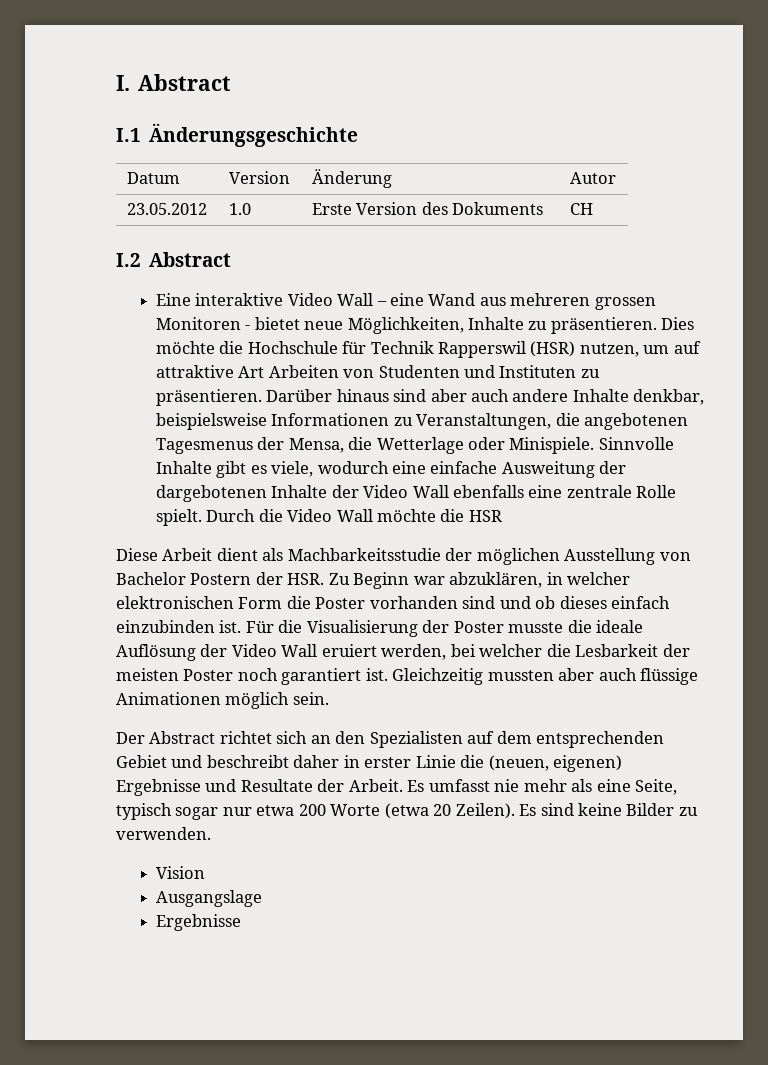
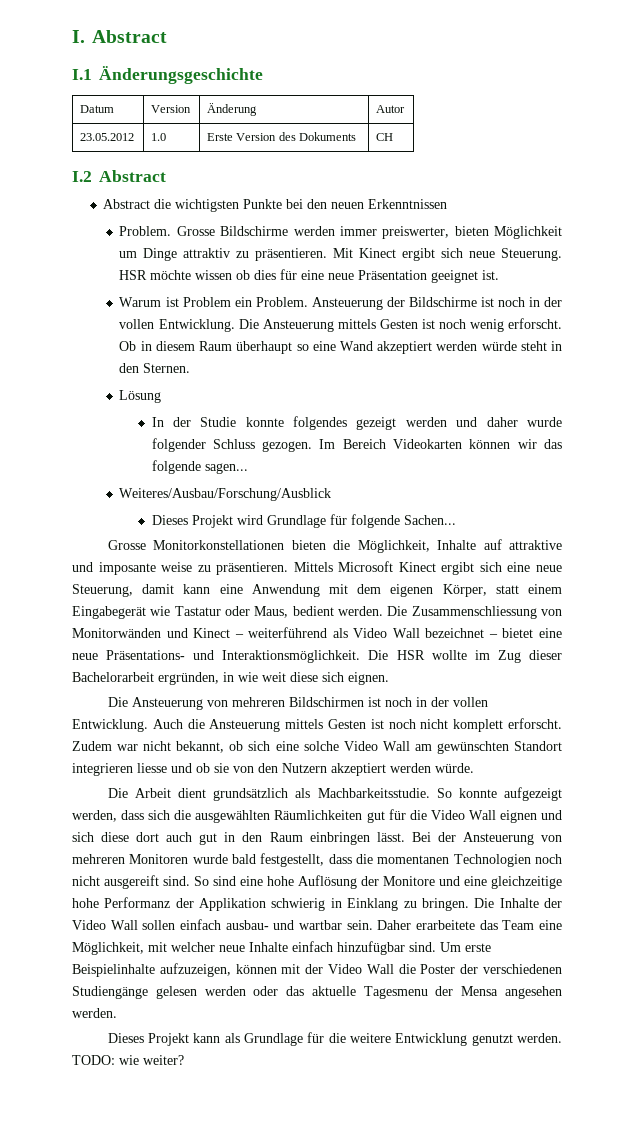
[155,293,656,310] [155,317,695,334] [155,341,701,358] [155,365,600,378] [155,389,705,406] [155,413,689,430] [155,437,674,454] [155,461,627,478] [155,485,677,502] [155,509,502,526] [116,548,691,565] [116,572,631,589] [116,596,671,609] [116,620,644,637] [116,644,690,661] [116,668,699,685] [116,692,329,709] [116,731,665,748] [116,755,623,772] [116,779,678,796] [116,803,698,820] [116,827,211,840] [155,866,205,879] [155,890,262,907] [155,914,241,931] Eine interaktive Video Wall – eine Wand aus mehreren grossen Monitoren - bietet neue Möglichkeiten, Inhalte zu präsentieren. Dies möchte die Hochschule für Technik Rapperswil (HSR) nutzen, um auf attraktive Art Arbeiten von Studenten und Instituten zu präsentieren. Darüber hinaus sind aber auch andere Inhalte denkbar, beispielsweise Informationen zu Veranstaltungen, die angebotenen Tagesmenus der Mensa, die Wetterlage oder Minispiele. Sinnvolle Inhalte gibt es viele, wodurch eine einfache Ausweitung der dargebotenen Inhalte der Video Wall ebenfalls eine zentrale Rolle spielt. Durch die Video Wall möchte die HSR // Diese Arbeit dient als Machbarkeitsstudie der möglichen Ausstellung von Bachelor Postern der HSR. Zu Beginn war abzuklären, in welcher elektronischen Form die Poster vorhanden sind und ob dieses einfach einzubinden ist. Für die Visualisierung der Poster musste die ideale Auflösung der Video Wall eruiert werden, bei welcher die Lesbarkeit der meisten Poster noch garantiert ist. Gleichzeitig mussten aber auch flüssige Animationen möglich sein. // Der Abstract richtet sich an den Spezialisten auf dem entsprechenden Gebiet und beschreibt daher in erster Linie die (neuen, eigenen) Ergebnisse und Resultate der Arbeit. Es umfasst nie mehr als eine Seite, typisch sogar nur etwa 200 Worte (etwa 20 Zeilen). Es sind keine Bilder zu verwenden. // Vision // Ausgangslage // Ergebnisse -> [103,199,448,212] [119,226,562,239] [119,248,562,261] [119,269,500,283] [119,297,563,310] [119,318,562,332] [119,341,562,354] [119,363,191,373] [119,390,162,403] [151,416,562,430] [151,438,562,452] [151,460,248,474] [119,488,332,501] [151,514,456,528] [107,539,562,553] [72,561,562,575] [72,584,562,597] [72,606,562,619] [72,627,562,638] [72,650,562,663] [72,672,389,685] [107,697,488,710] [72,718,562,732] [72,741,562,754] [72,763,474,776] [107,787,562,801] [72,809,562,823] [72,832,562,845] [72,853,562,867] [72,875,562,889] [72,897,562,911] [72,919,563,930] [72,941,491,955] [72,963,563,977] [72,986,562,999] [72,1008,117,1018] [107,1032,562,1046] [72,1055,184,1065] Abstract die wichtigsten Punkte bei den neuen Erkenntnissen // Problem. Grosse Bildschirme werden immer preiswerter, bieten Möglichkeit um Dinge attraktiv zu präsentieren. Mit Kinect ergibt sich neue Steuerung. HSR möchte wissen ob dies für eine neue Präsentation geeignet ist. // Warum ist Problem ein Problem. Ansteuerung der Bildschirme ist noch in der vollen Entwicklung. Die Ansteuerung mittels Gesten ist noch wenig erforscht. Ob in diesem Raum überhaupt so eine Wand akzeptiert werden würde steht in den Sternen. // Lösung // In der Studie konnte folgendes gezeigt werden und daher wurde folgender Schluss gezogen. Im Bereich Videokarten können wir das folgende sagen... // Weiteres/Ausbau/Forschung/Ausblick // Dieses Projekt wird Grundlage für folgende Sachen... // Grosse Monitorkonstellationen bieten die Möglichkeit, Inhalte auf attraktive und imposante weise zu präsentieren. Mittels Microsoft Kinect ergibt sich eine neue Steuerung, damit kann eine Anwendung mit dem eigenen Körper, statt einem Eingabegerät wie Tastatur oder Maus, bedient werden. Die Zusammenschliessung von Monitorwänden und Kinect – weiterführend als Video Wall bezeichnet – bietet eine neue Präsentations- und Interaktionsmöglichkeit. Die HSR wollte im Zug dieser Bachelorarbeit ergründen, in wie weit diese sich eignen. // Die Ansteuerung von mehreren Bildschirmen ist noch in der vollen Entwicklung. Auch die Ansteuerung mittels Gesten ist noch nicht komplett erforscht. Zudem war nicht bekannt, ob sich eine solche Video Wall am gewünschten Standort integrieren liesse und ob sie von den Nutzern akzeptiert werden würde. // Die Arbeit dient grundsätzlich als Machbarkeitsstudie. So konnte aufgezeigt werden, dass sich die ausgewählten Räumlichkeiten gut für die Video Wall eignen und sich diese dort auch gut in den Raum einbringen lässt. Bei der Ansteuerung von mehreren Monitoren wurde bald festgestellt, dass die momentanen Technologien noch nicht ausgereift sind. So sind eine hohe Auflösung der Monitore und eine gleichzeitige hohe Performanz der Applikation schwierig in Einklang zu bringen. Die Inhalte der Video Wall sollen einfach ausbau- und wartbar sein. Daher erarbeitete das Team eine Möglichkeit, mit welcher neue Inhalte einfach hinzufügbar sind. Um erste Beispielinhalte aufzuzeigen, können mit der Video Wall die Poster der verschiedenen Studiengänge gelesen werden oder das aktuelle Tagesmenu der Mensa angesehen werden. // Dieses Projekt kann als Grundlage für die weitere Entwicklung genutzt werden. TODO: wie weiter?

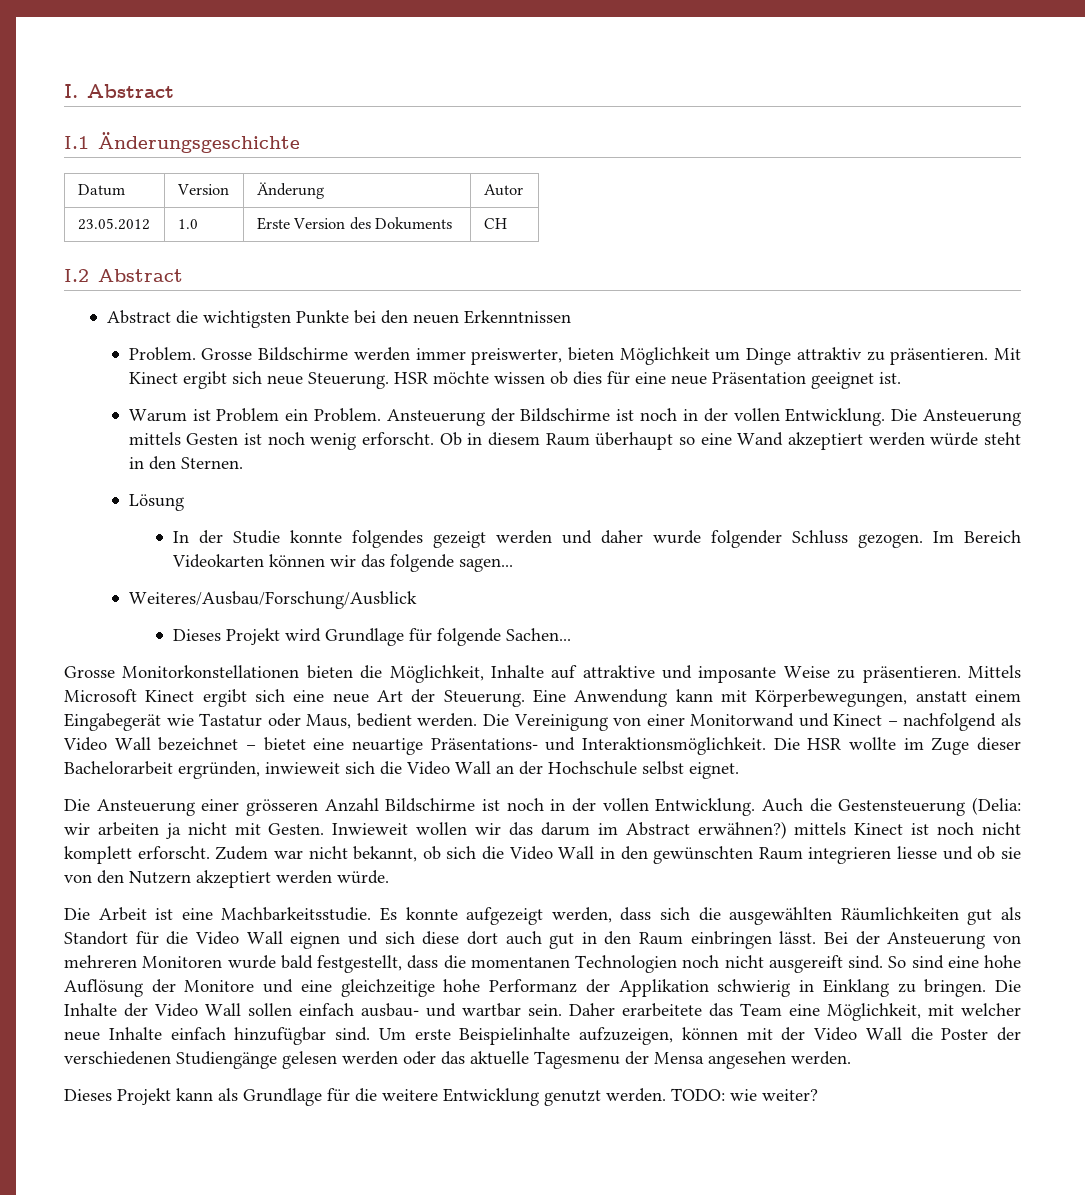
[161,562,193,572] weise -> [783,666,830,678] Weise
[72,584,519,597] Steuerung, damit kann eine Anwendung mit dem eigenen Körper, statt -> [377,689,967,707] Art der Steuerung. Eine Anwendung kann mit Körperbewegungen, anstatt
[411,606,562,619] [72,628,161,638] Zusammenschliessung von Monitorwänden -> [513,713,795,731] Vereinigung von einer Monitorwand
[248,627,328,638] weiterführend -> [903,713,997,731] nachfolgend
[72,653,98,660] neue -> [351,738,423,755] neuartige
[497,650,521,663] Zug -> [931,737,970,755] Zuge
[223,672,389,685] [107,697,364,710] in wie weit diese sich eignen. // Die Ansteuerung von mehreren Bildschirmen -> [265,761,739,779] [64,798,476,816] inwieweit sich die Video Wall an der Hochschule selbst eignet. // Die Ansteuerung einer grösseren Anzahl Bildschirme
[209,719,366,732] Ansteuerung mittels Gesten -> [838,797,1021,816] [64,821,904,839] Gestensteuerung (Delia: wir arbeiten ja nicht mit Gesten. Inwieweit wollen wir das darum im Abstract erwähnen?) mittels Kinect
[275,741,562,754] eine solche Video Wall am gewünschten Standort -> [482,846,803,864] die Video Wall in den gewünschten Raum
[178,788,452,801] dient grundsätzlich als Machbarkeitsstudie. So -> [155,907,397,921] ist eine Machbarkeitsstudie. Es
(385, 817) none -> [1001,907,1022,920] [64,931,128,945] als Standort

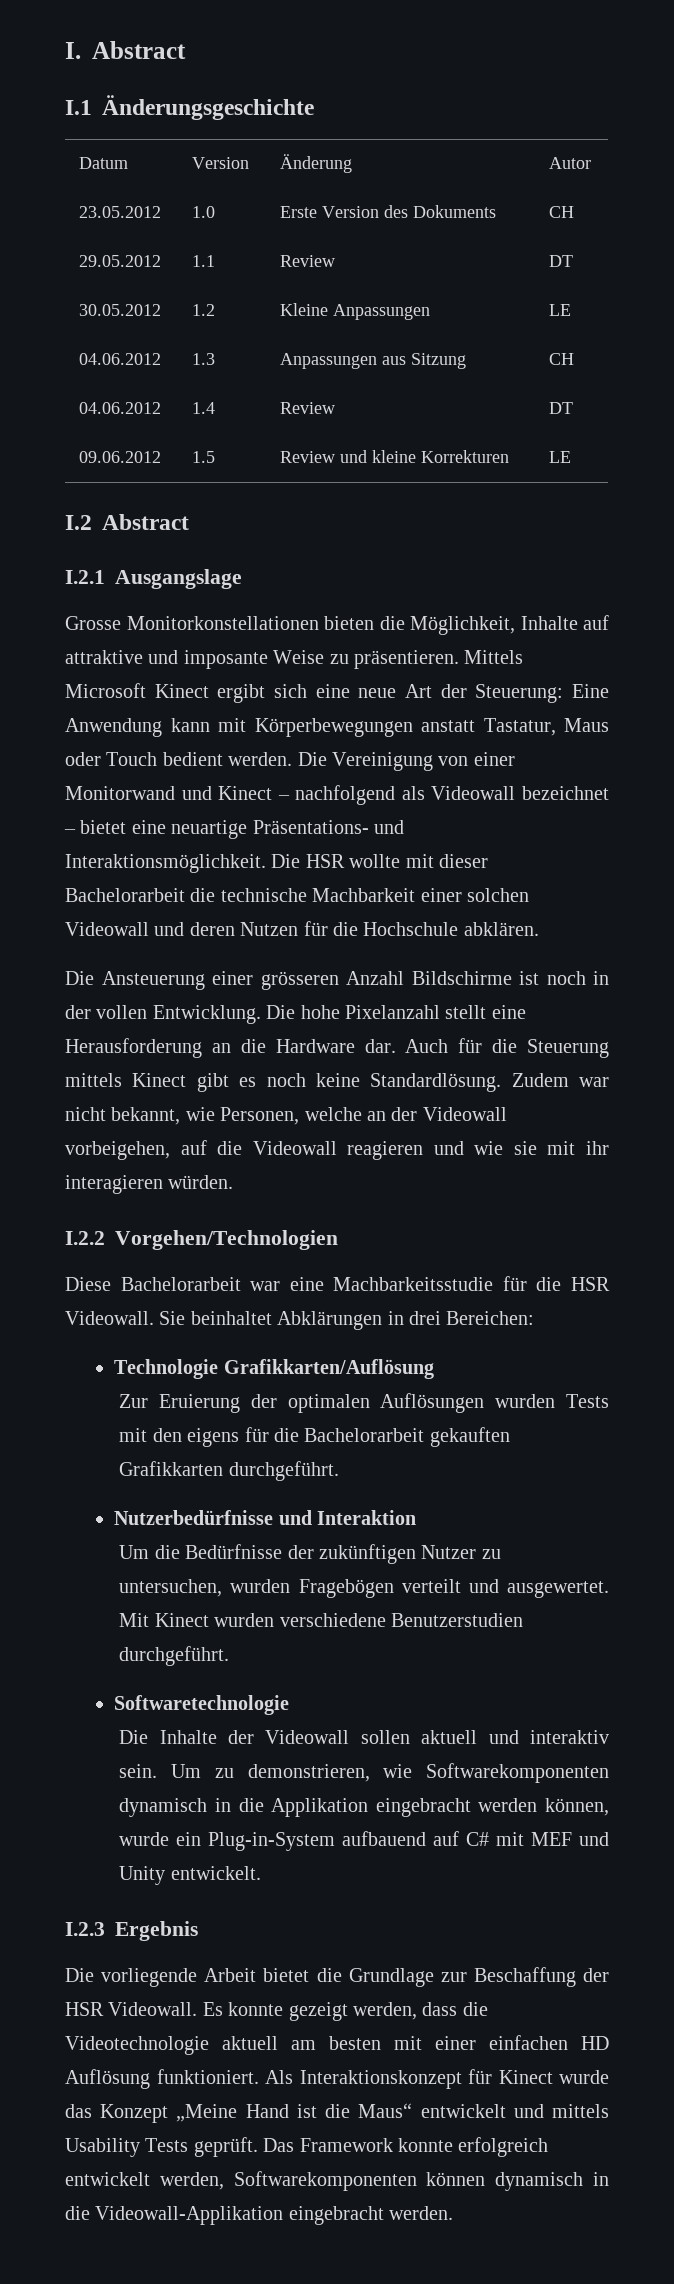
[64,269,184,282] [106,310,571,328] [128,347,1021,365] [128,371,901,389] [128,408,1021,426] [128,432,1021,450] [128,456,243,470] [128,494,184,511] [173,530,1021,548] [172,554,514,572] [128,591,417,609] [173,628,572,646] // I.2 Abstract // Abstract die wichtigsten Punkte bei den neuen Erkenntnissen // Problem. Grosse Bildschirme werden immer preiswerter, bieten Möglichkeit um Dinge attraktiv zu präsentieren. Mit Kinect ergibt sich neue Steuerung. HSR möchte wissen ob dies für eine neue Präsentation geeignet ist. // Warum ist Problem ein Problem. Ansteuerung der Bildschirme ist noch in der vollen Entwicklung. Die Ansteuerung mittels Gesten ist noch wenig erforscht. Ob in diesem Raum überhaupt so eine Wand akzeptiert werden würde steht in den Sternen. // Lösung // In der Studie konnte folgendes gezeigt werden und daher wurde folgender Schluss gezogen. Im Bereich Videokarten können wir das folgende sagen... // Weiteres/Ausbau/Forschung/Ausblick // Dieses Projekt wird Grundlage für folgende Sachen... -> [78,255,161,267] [191,255,215,267] [279,255,335,267] [548,255,573,267] [78,304,161,316] [191,304,215,316] [279,303,430,320] [548,304,571,316] [78,353,161,365] [191,353,215,365] [279,353,466,369] [548,353,574,365] [78,402,161,414] [191,402,215,414] [279,402,335,414] [548,402,573,414] [78,451,161,463] [191,451,215,463] [279,450,509,463] [548,451,571,463] [65,514,189,530] [65,569,242,589] // 29.05.2012 | 1.1 | Review | DT // 30.05.2012 | 1.2 | Kleine Anpassungen | LE // 04.06.2012 | 1.3 | Anpassungen aus Sitzung | CH // 04.06.2012 | 1.4 | Review | DT // 09.06.2012 | 1.5 | Review und kleine Korrekturen | LE // I.2 Abstract // I.2.1 Ausgangslage
[443,690,525,707] Steuerung. -> [475,684,564,703] Steuerung:
[755,689,1022,707] [64,713,352,731] Körperbewegungen, anstatt einem Eingabegerät wie Tastatur oder Maus, -> [254,718,609,737] [65,752,158,766] Körperbewegungen anstatt Tastatur, Maus oder Touch
[63,737,151,751] Video Wall -> [431,786,516,800] Videowall
[903,737,1021,755] [64,761,739,779] im Zuge dieser Bachelorarbeit ergründen, inwieweit sich die Video Wall an der Hochschule selbst eignet. -> [405,854,488,868] [65,888,529,902] [65,921,539,936] mit dieser Bachelorarbeit die technische Machbarkeit einer solchen Videowall und deren Nutzen für die Hochschule abklären.
[761,797,1021,816] [64,821,1022,839] [64,846,1022,864] [64,870,389,888] [64,907,1022,925] [64,931,1021,949] [64,955,1021,973] [64,979,1022,997] [64,1003,1021,1021] [64,1027,1021,1045] [64,1051,851,1069] [64,1088,818,1106] Auch die Gestensteuerung (Delia: wir arbeiten ja nicht mit Gesten. Inwieweit wollen wir das darum im Abstract erwähnen?) mittels Kinect ist noch nicht komplett erforscht. Zudem war nicht bekannt, ob sich die Video Wall in den gewünschten Raum integrieren liesse und ob sie von den Nutzern akzeptiert werden würde. // Die Arbeit ist eine Machbarkeitsstudie. Es konnte aufgezeigt werden, dass sich die ausgewählten Räumlichkeiten gut als Standort für die Video Wall eignen und sich diese dort auch gut in den Raum einbringen lässt. Bei der Ansteuerung von mehreren Monitoren wurde bald festgestellt, dass die momentanen Technologien noch nicht ausgereift sind. So sind eine hohe Auflösung der Monitore und eine gleichzeitige hohe Performanz der Applikation schwierig in Einklang zu bringen. Die Inhalte der Video Wall sollen einfach ausbau- und wartbar sein. Daher erarbeitete das Team eine Möglichkeit, mit welcher neue Inhalte einfach hinzufügbar sind. Um erste Beispielinhalte aufzuzeigen, können mit der Video Wall die Poster der verschiedenen Studiengänge gelesen werden oder das aktuelle Tagesmenu der Mensa angesehen werden. // Dieses Projekt kann als Grundlage für die weitere Entwicklung genutzt werden. TODO: wie weiter? -> [266,1005,526,1019] [65,1038,609,1058] [65,1073,609,1092] [65,1107,507,1125] [65,1140,609,1160] [65,1175,234,1194] [65,1230,338,1250] [65,1276,610,1291] [65,1311,535,1330] [114,1359,434,1379] [119,1393,609,1413] [119,1427,510,1447] [119,1461,339,1481] [114,1510,416,1525] [119,1544,501,1564] [119,1579,609,1598] [119,1613,523,1627] [119,1646,230,1666] [114,1695,290,1715] [119,1730,609,1744] [119,1763,609,1783] [119,1798,609,1817] [119,1831,609,1851] [119,1866,261,1885] [65,1921,198,1941] [65,1967,609,1987] [65,2002,488,2021] [65,2035,609,2055] [65,2069,609,2089] [65,2103,609,2123] [65,2137,549,2157] [65,2171,609,2191] [65,2206,454,2225] Die hohe Pixelanzahl stellt eine Herausforderung an die Hardware dar. Auch für die Steuerung mittels Kinect gibt es noch keine Standardlösung. Zudem war nicht bekannt, wie Personen, welche an der Videowall vorbeigehen, auf die Videowall reagieren und wie sie mit ihr interagieren würden. // I.2.2 Vorgehen/Technologien // Diese Bachelorarbeit war eine Machbarkeitsstudie für die HSR Videowall. Sie beinhaltet Abklärungen in drei Bereichen: // Technologie Grafikkarten/Auflösung // Zur Eruierung der optimalen Auflösungen wurden Tests mit den eigens für die Bachelorarbeit gekauften Grafikkarten durchgeführt. // Nutzerbedürfnisse und Interaktion // Um die Bedürfnisse der zukünftigen Nutzer zu untersuchen, wurden Fragebögen verteilt und ausgewertet. Mit Kinect wurden verschiedene Benutzerstudien durchgeführt. // Softwaretechnologie // Die Inhalte der Videowall sollen aktuell und interaktiv sein. Um zu demonstrieren, wie Softwarekomponenten dynamisch in die Applikation eingebracht werden können, wurde ein Plug-in-System aufbauend auf C# mit MEF und Unity entwickelt. // I.2.3 Ergebnis // Die vorliegende Arbeit bietet die Grundlage zur Beschaffung der HSR Videowall. Es konnte gezeigt werden, dass die Videotechnologie aktuell am besten mit einer einfachen HD Auflösung funktioniert. Als Interaktionskonzept für Kinect wurde das Konzept „Meine Hand ist die Maus“ entwickelt und mittels Usability Tests geprüft. Das Framework konnte erfolgreich entwickelt werden, Softwarekomponenten können dynamisch in die Videowall-Applikation eingebracht werden.

